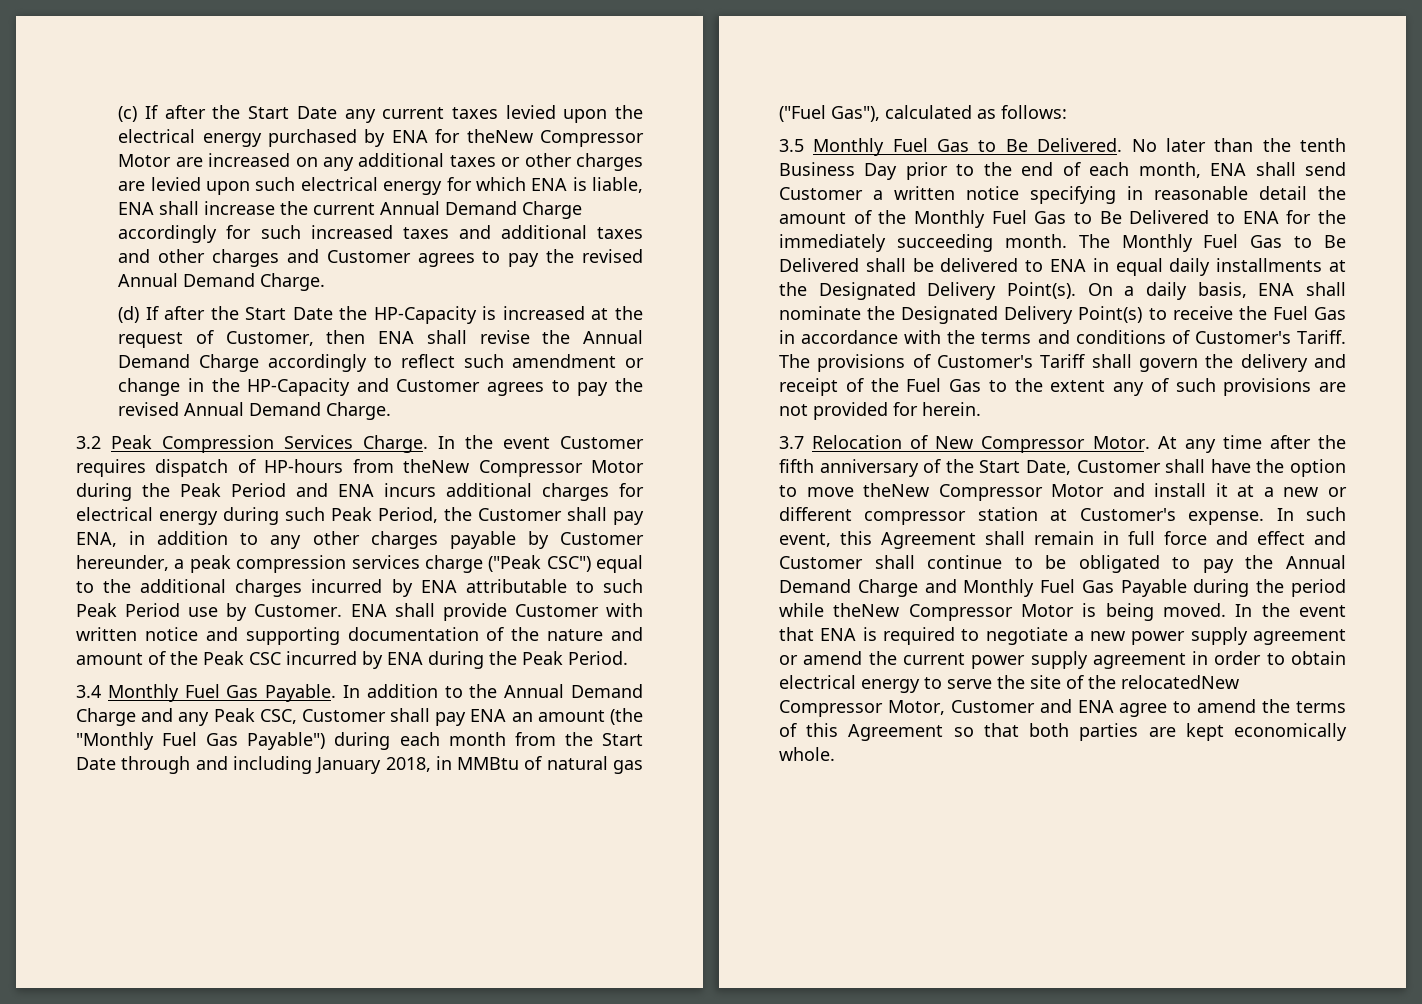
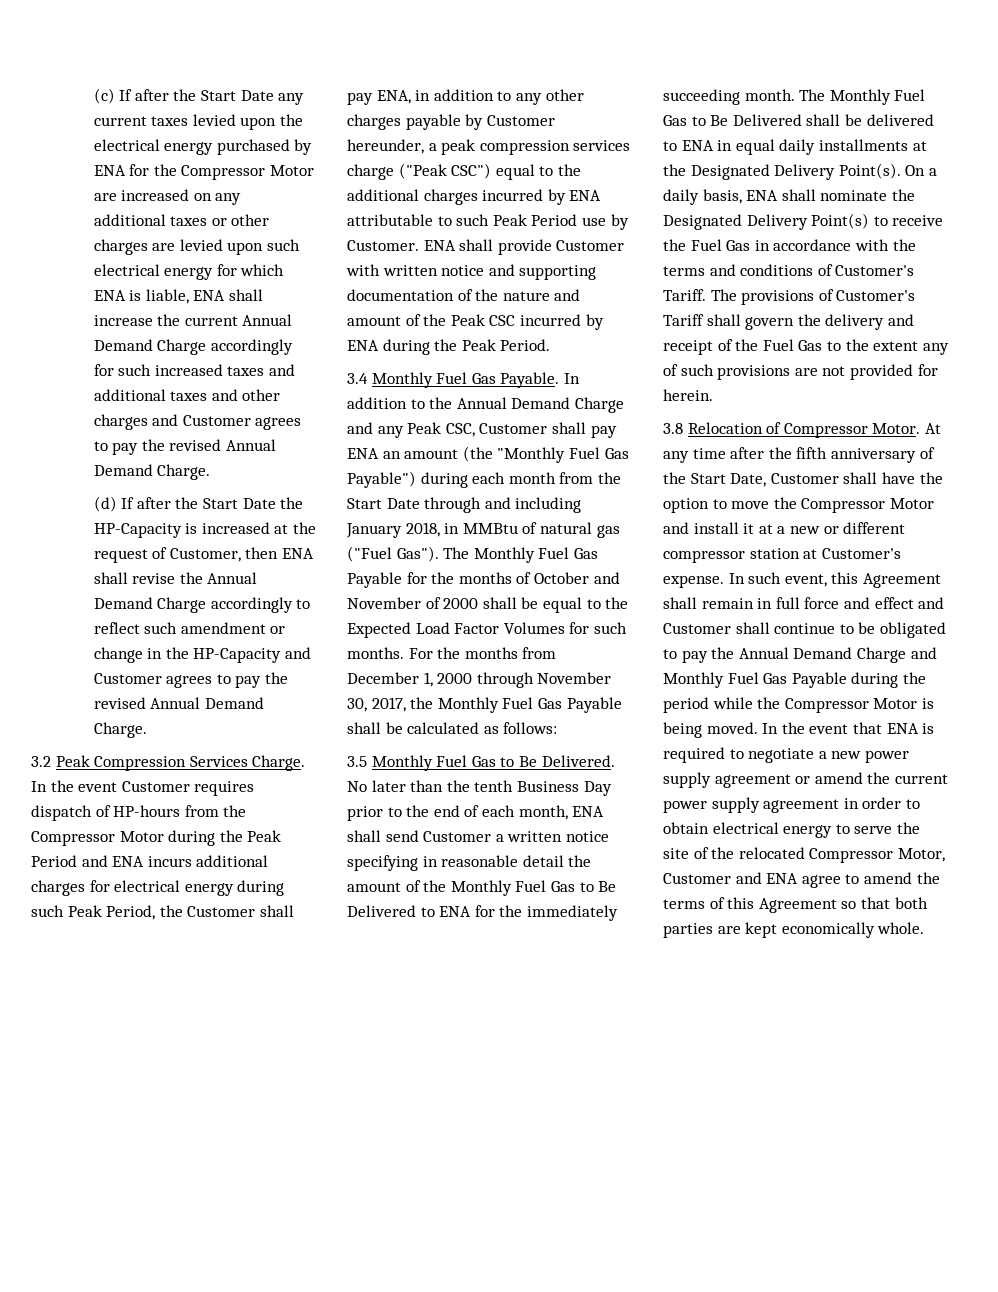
[466,129,533,143] theNew -> [153,164,177,176] the
[403,459,470,473] theNew -> [223,805,247,817] the
[831,106,880,122] Gas"), -> [396,546,598,563] [347,572,620,588] [347,597,629,613] [347,622,627,638] [347,647,557,659] [347,672,612,688] [347,697,622,713] [347,722,403,734] Gas"). The Monthly Fuel Gas Payable for the months of October and November of 2000 shall be equal to the Expected Load Factor Volumes for such months. For the months from December 1, 2000 through November 30, 2017, the Monthly Fuel Gas Payable shall be
[779,436,804,449] 3.7 -> [663,423,683,434] 3.8
[935,436,974,449] New -> (782, 428) none
[863,483,930,497] theNew -> [773,497,797,509] the
[833,603,900,617] theNew -> [757,697,781,709] the
[1121,675,1239,689] relocatedNew -> [738,847,805,859] relocated

